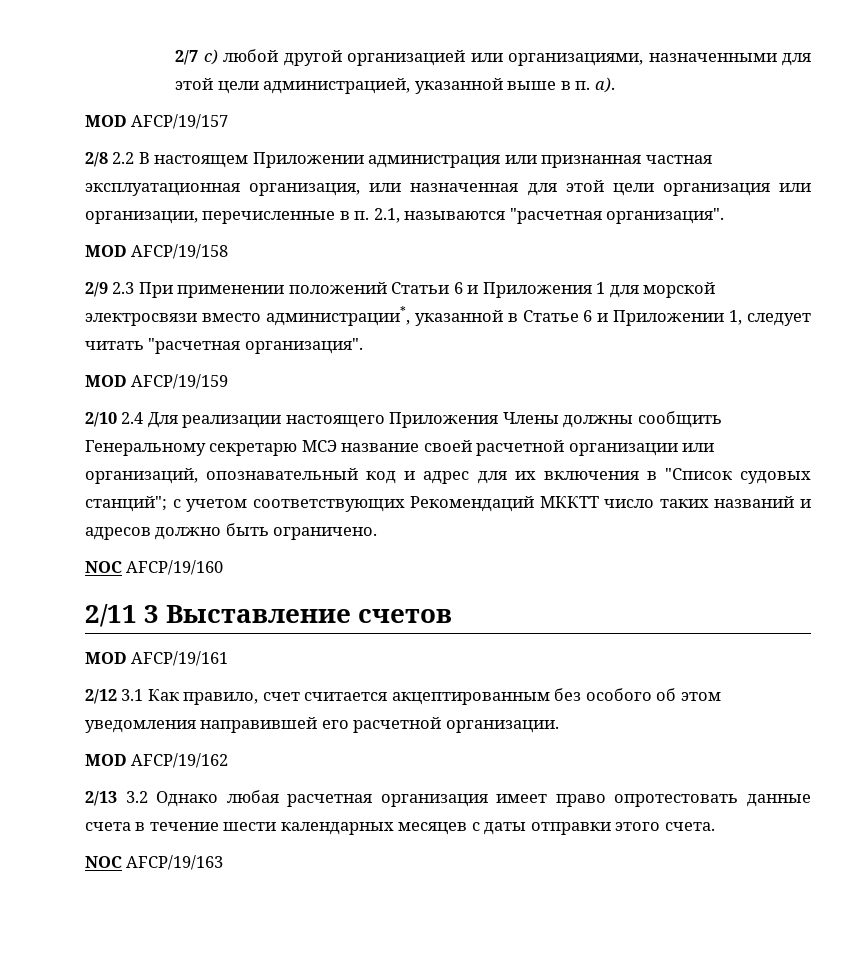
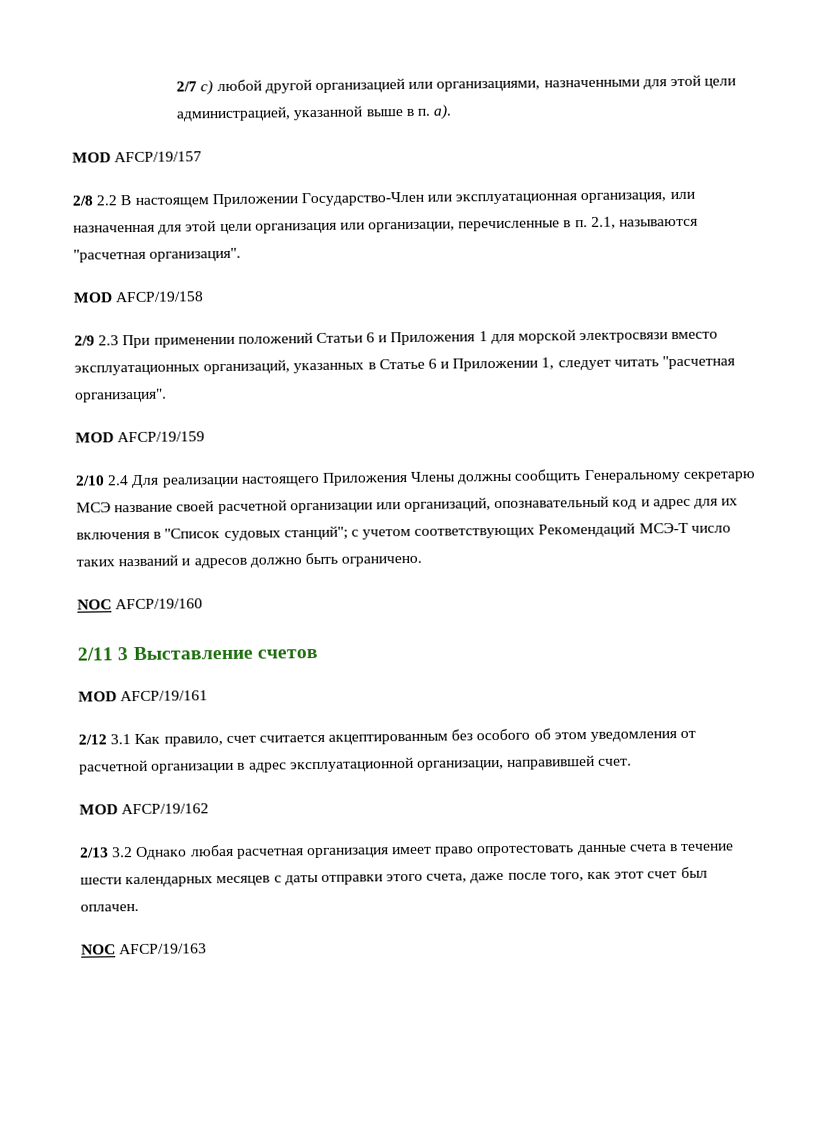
[368,155,712,168] администрация или признанная частная -> [300,191,453,207] Государство-Член или
[265,306,503,326] администрации*, указанной -> [74,359,365,376] эксплуатационных организаций, указанных
[539,496,599,508] МККТТ -> [638,522,689,534] МСЭ-Т
[200,717,559,733] направившей его расчетной организации. -> [680,730,697,739] [79,754,633,775] от расчетной организации в адрес эксплуатационной организации, направившей счет.
[664,822,715,831] счета. -> [426,866,708,884] [80,903,139,912] счета, даже после того, как этот счет был оплачен.

